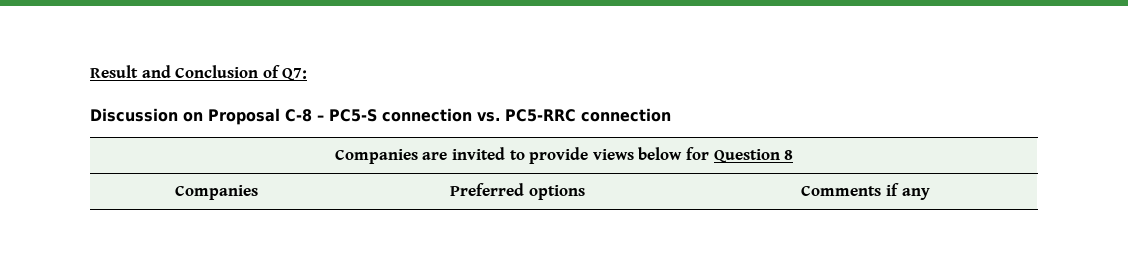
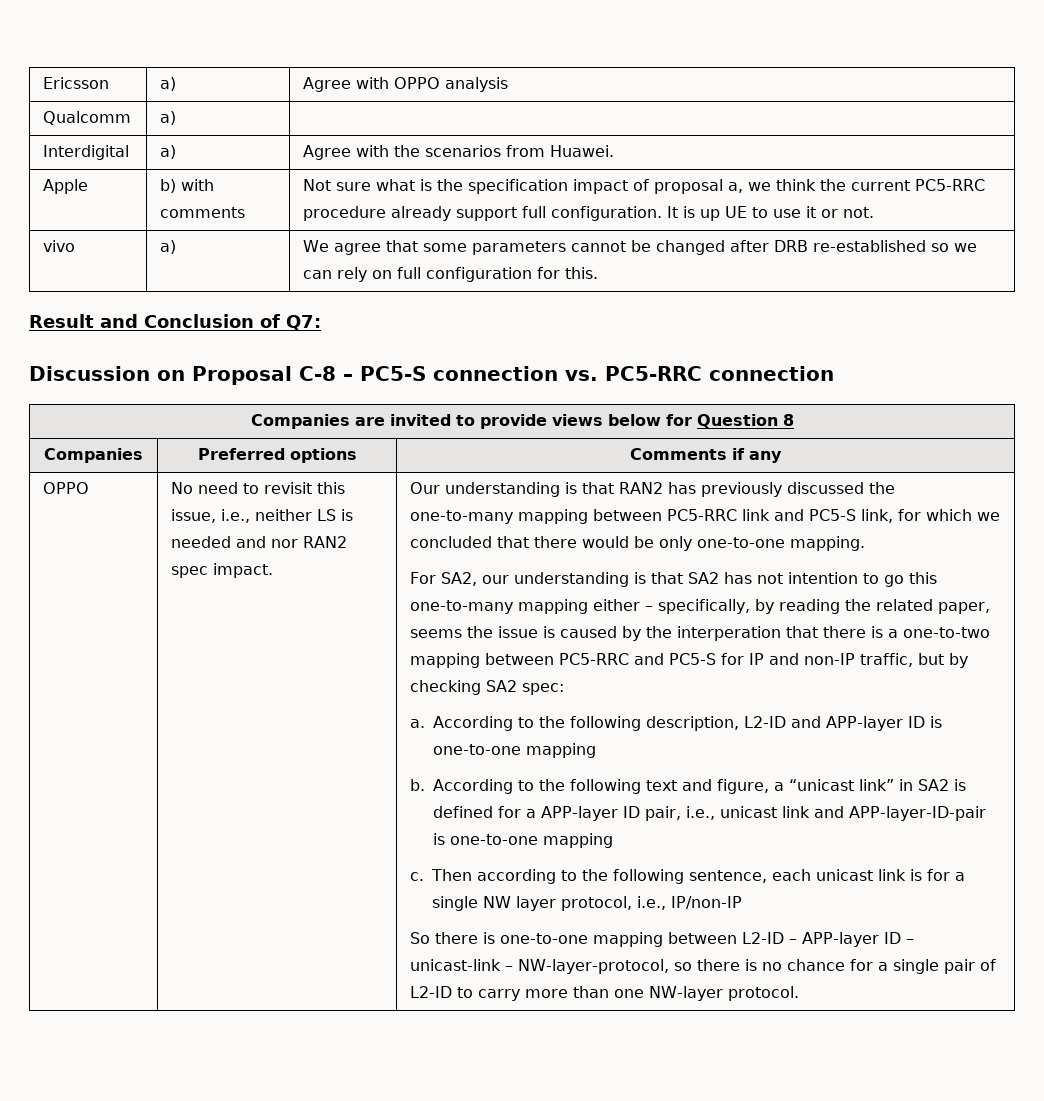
(90, 71) none -> [43,77,110,89] [160,77,177,91] [303,77,509,92] [43,111,132,125] [160,111,177,125] [43,145,130,160] [160,145,177,159] [303,145,615,160] [43,179,89,194] [160,179,215,193] [160,207,246,218] [303,179,986,194] [303,206,875,221] [43,240,76,252] [160,240,177,254] [303,240,978,255] [303,267,599,282] Ericsson | a) | Agree with OPPO analysis // Qualcomm | a) | // Interdigital | a) | Agree with the scenarios from Huawei. // Apple | b) with comments | Not sure what is the specification impact of proposal a, we think the current PC5-RRC procedure already support full configuration. It is up UE to use it or not. // vivo | a) | We agree that some parameters cannot be changed after DRB re-established so we can rely on full configuration for this. //
(930, 194) none -> [43,482,90,494] [171,482,346,494] [171,509,354,523] [171,536,348,548] [171,563,274,578] [410,482,896,497] [410,509,1001,524] [410,536,866,551] [410,572,938,587] [410,599,991,614] [410,626,991,641] [410,653,969,668] [410,680,565,695] [410,716,943,731] [433,743,597,758] [410,779,967,794] [433,806,987,821] [433,833,614,848] [410,869,966,884] [432,896,743,911] [410,932,915,947] [410,959,997,974] [410,986,800,1001] // OPPO | No need to revisit this issue, i.e., neither LS is needed and nor RAN2 spec impact. | Our understanding is that RAN2 has previously discussed the one-to-many mapping between PC5-RRC link and PC5-S link, for which we concluded that there would be only one-to-one mapping. // For SA2, our understanding is that SA2 has not intention to go this one-to-many mapping either – specifically, by reading the related paper, seems the issue is caused by the interperation that there is a one-to-two mapping between PC5-RRC and PC5-S for IP and non-IP traffic, but by checking SA2 spec: // a. According to the following description, L2-ID and APP-layer ID is one-to-one mapping // b. According to the following text and figure, a “unicast link” in SA2 is defined for a APP-layer ID pair, i.e., unicast link and APP-layer-ID-pair is one-to-one mapping // c. Then according to the following sentence, each unicast link is for a single NW layer protocol, i.e., IP/non-IP // So there is one-to-one mapping between L2-ID – APP-layer ID – unicast-link – NW-layer-protocol, so there is no chance for a single pair of L2-ID to carry more than one NW-layer protocol.

